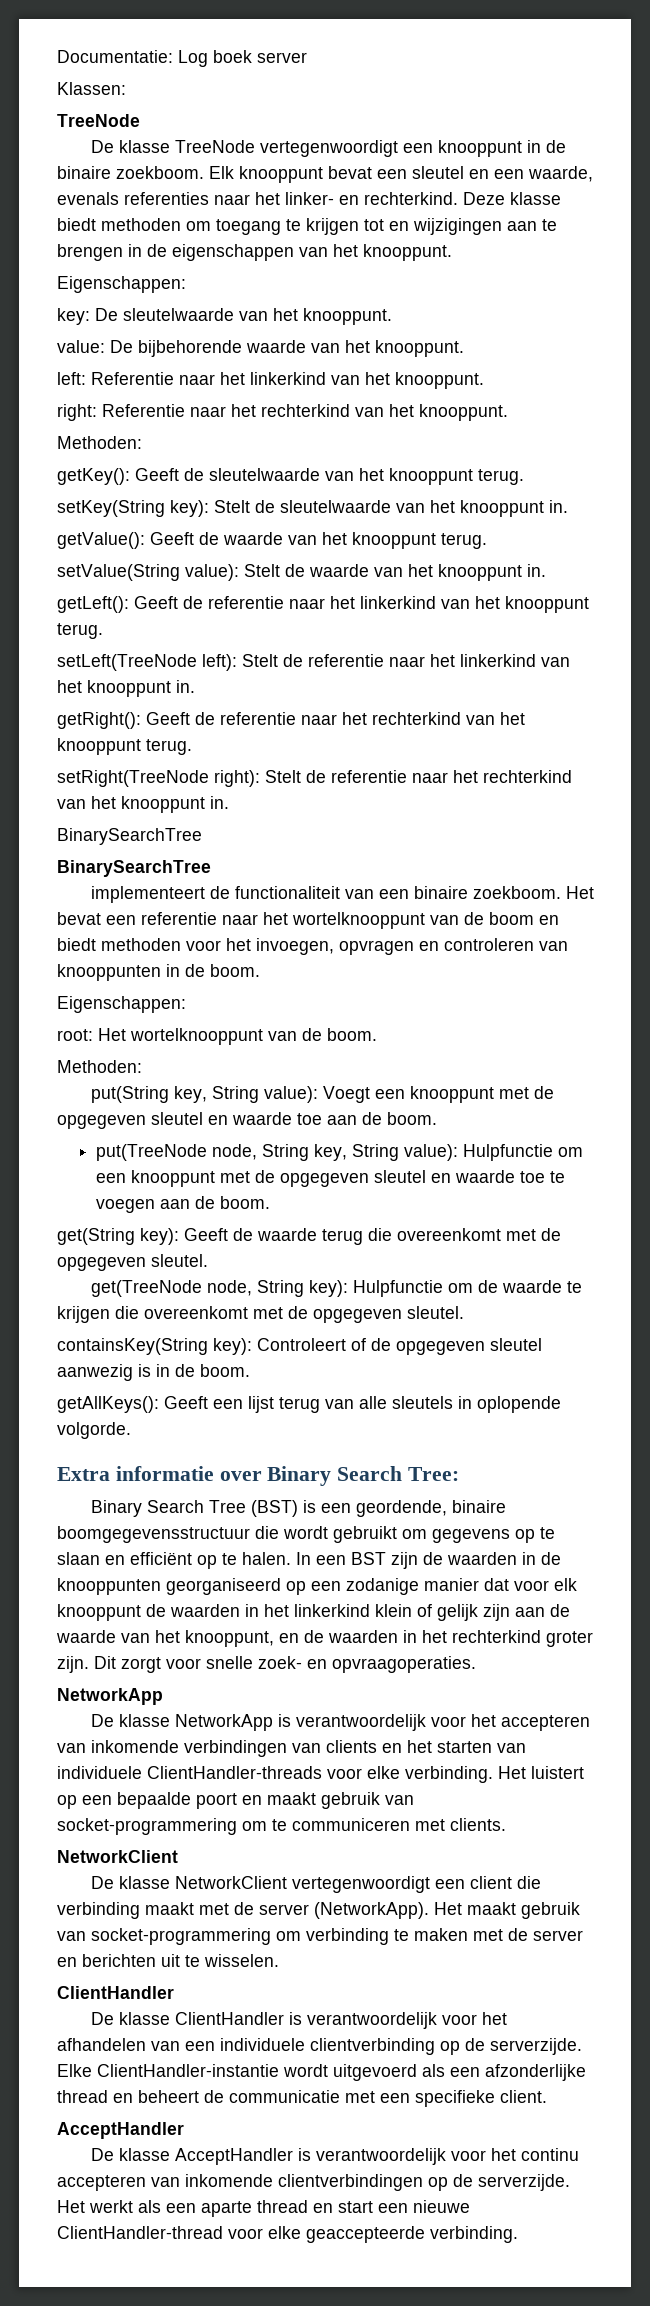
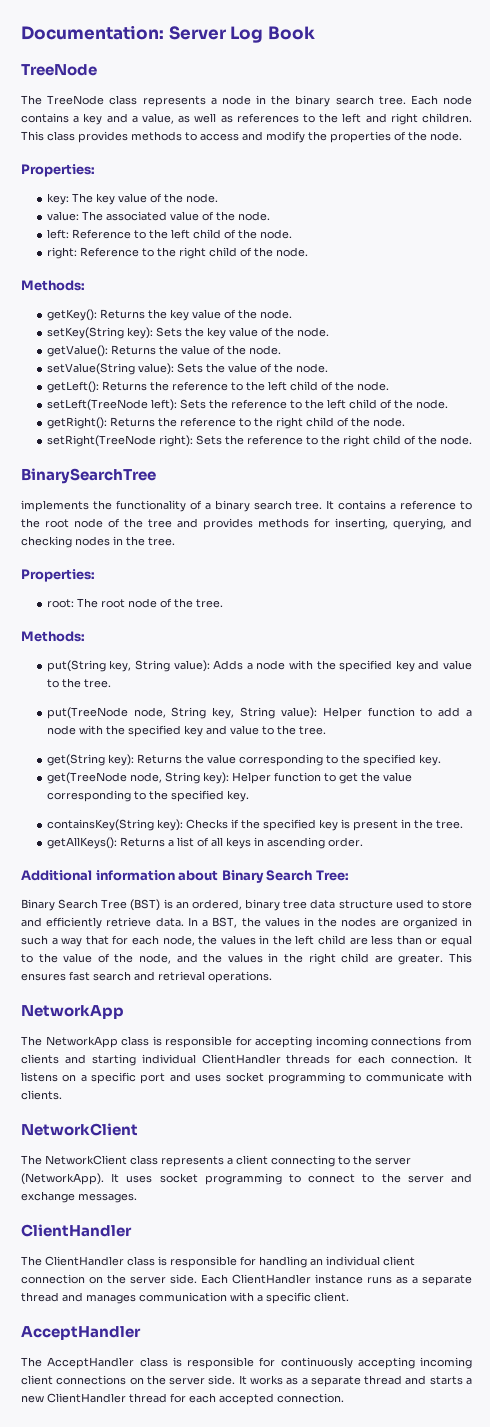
[57,50,307,67] [57,82,126,95] [57,114,140,127] [90,140,566,157] [57,166,593,183] [57,192,561,205] [57,218,557,235] [57,244,452,261] [57,276,186,293] [57,308,392,325] [57,340,464,357] [57,372,484,389] [57,404,508,421] [57,436,142,449] [57,468,524,485] [57,500,568,517] [57,532,487,549] [57,564,546,581] [57,596,589,613] [57,623,103,639] [57,654,570,671] [57,680,195,697] [57,712,525,729] [57,738,192,755] [57,770,572,787] [57,796,229,813] [57,828,202,845] [57,860,211,877] [90,886,594,903] [57,912,559,929] [57,938,568,955] [57,964,260,981] [57,996,186,1013] [57,1028,377,1045] [57,1060,142,1073] [90,1086,554,1103] [57,1112,437,1129] Documentatie: Log boek server // Klassen: // TreeNode // De klasse TreeNode vertegenwoordigt een knooppunt in de binaire zoekboom. Elk knooppunt bevat een sleutel en een waarde, evenals referenties naar het linker- en rechterkind. Deze klasse biedt methoden om toegang te krijgen tot en wijzigingen aan te brengen in de eigenschappen van het knooppunt. // Eigenschappen: // key: De sleutelwaarde van het knooppunt. // value: De bijbehorende waarde van het knooppunt. // left: Referentie naar het linkerkind van het knooppunt. // right: Referentie naar het rechterkind van het knooppunt. // Methoden: // getKey(): Geeft de sleutelwaarde van het knooppunt terug. // setKey(String key): Stelt de sleutelwaarde van het knooppunt in. // getValue(): Geeft de waarde van het knooppunt terug. // setValue(String value): Stelt de waarde van het knooppunt in. // getLeft(): Geeft de referentie naar het linkerkind van het knooppunt terug. // setLeft(TreeNode left): Stelt de referentie naar het linkerkind van het knooppunt in. // getRight(): Geeft de referentie naar het rechterkind van het knooppunt terug. // setRight(TreeNode right): Stelt de referentie naar het rechterkind van het knooppunt in. // BinarySearchTree // BinarySearchTree // implementeert de functionaliteit van een binaire zoekboom. Het bevat een referentie naar het wortelknooppunt van de boom en biedt methoden voor het invoegen, opvragen en controleren van knooppunten in de boom. // Eigenschappen: // root: Het wortelknooppunt van de boom. // Methoden: // put(String key, String value): Voegt een knooppunt met de opgegeven sleutel en waarde toe aan de boom. -> [21,25,315,43] [21,64,97,76] [21,95,473,107] [21,113,472,125] [21,131,462,143] [21,164,95,177] [46,193,218,205] [46,211,270,221] [46,229,292,239] [46,247,308,259] [21,280,85,291] [46,309,292,321] [46,327,329,339] [46,345,281,357] [46,363,328,375] [46,381,389,393] [46,399,448,411] [46,417,405,429] [46,435,472,447] [21,468,156,484] [21,500,473,512] [21,518,472,530] [21,536,175,548] [21,569,95,582] [46,598,223,608] [21,631,85,642] [46,660,472,672] [46,678,111,688] Documentation: Server Log Book // TreeNode // The TreeNode class represents a node in the binary search tree. Each node contains a key and a value, as well as references to the left and right children. This class provides methods to access and modify the properties of the node. // Properties: // key: The key value of the node. // value: The associated value of the node. // left: Reference to the left child of the node. // right: Reference to the right child of the node. // Methods: // getKey(): Returns the key value of the node. // setKey(String key): Sets the key value of the node. // getValue(): Returns the value of the node. // setValue(String value): Sets the value of the node. // getLeft(): Returns the reference to the left child of the node. // setLeft(TreeNode left): Sets the reference to the left child of the node. // getRight(): Returns the reference to the right child of the node. // setRight(TreeNode right): Sets the reference to the right child of the node. // BinarySearchTree // implements the functionality of a binary search tree. It contains a reference to the root node of the tree and provides methods for inserting, querying, and checking nodes in the tree. // Properties: // root: The root node of the tree. // Methods: // put(String key, String value): Adds a node with the specified key and value to the tree.
[462,1144,583,1161] [95,1170,565,1187] [95,1196,270,1213] [57,1228,561,1245] [57,1254,208,1271] [90,1280,582,1297] [57,1306,464,1323] [57,1338,542,1355] [57,1364,250,1381] [57,1396,561,1413] [57,1422,131,1439] [57,1466,262,1481] Hulpfunctie om een knooppunt met de opgegeven sleutel en waarde toe te voegen aan de boom. // get(String key): Geeft de waarde terug die overeenkomt met de opgegeven sleutel. // get(TreeNode node, String key): Hulpfunctie om de waarde te krijgen die overeenkomt met de opgegeven sleutel. // containsKey(String key): Controleert of de opgegeven sleutel aanwezig is in de boom. // getAllKeys(): Geeft een lijst terug van alle sleutels in oplopende volgorde. // Extra informatie over -> [322,707,473,719] [46,725,326,737] [46,754,441,766] [46,772,412,784] [46,790,249,802] [46,819,463,831] [46,837,363,849] [21,870,219,881] Helper function to add a node with the specified key and value to the tree. // get(String key): Returns the value corresponding to the specified key. // get(TreeNode node, String key): Helper function to get the value corresponding to the specified key. // containsKey(String key): Checks if the specified key is present in the tree. // getAllKeys(): Returns a list of all keys in ascending order. // Additional information about
[320,1500,506,1517] [57,1526,555,1543] [57,1552,561,1569] [57,1578,577,1595] [57,1604,570,1621] [56,1630,593,1647] [57,1656,476,1673] [57,1688,163,1705] [90,1714,590,1731] [57,1740,526,1757] [57,1766,584,1783] [57,1792,414,1809] [57,1818,506,1835] [57,1850,178,1863] [90,1876,541,1893] [57,1902,580,1919] [57,1928,583,1945] [57,1954,279,1967] [57,1986,174,1999] [90,2012,507,2029] [57,2038,582,2055] [57,2064,586,2081] [57,2090,547,2107] [57,2122,184,2139] [90,2148,579,2165] [57,2174,570,2191] [57,2200,470,2217] [57,2226,518,2243] een geordende, binaire boomgegevensstructuur die wordt gebruikt om gegevens op te slaan en efficiënt op te halen. In een BST zijn de waarden in de knooppunten georganiseerd op een zodanige manier dat voor elk knooppunt de waarden in het linkerkind klein of gelijk zijn aan de waarde van het knooppunt, en de waarden in het rechterkind groter zijn. Dit zorgt voor snelle zoek- en opvraagoperaties. // NetworkApp // De klasse NetworkApp is verantwoordelijk voor het accepteren van inkomende verbindingen van clients en het starten van individuele ClientHandler-threads voor elke verbinding. Het luistert op een bepaalde poort en maakt gebruik van socket-programmering om te communiceren met clients. // NetworkClient // De klasse NetworkClient vertegenwoordigt een client die verbinding maakt met de server (NetworkApp). Het maakt gebruik van socket-programmering om verbinding te maken met de server en berichten uit te wisselen. // ClientHandler // De klasse ClientHandler is verantwoordelijk voor het afhandelen van een individuele clientverbinding op de serverzijde. Elke ClientHandler-instantie wordt uitgevoerd als een afzonderlijke thread en beheert de communicatie met een specifieke client. // AcceptHandler // De klasse AcceptHandler is verantwoordelijk voor het continu accepteren van inkomende clientverbindingen op de serverzijde. Het werkt als een aparte thread en start een nieuwe ClientHandler-thread voor elke geaccepteerde verbinding. -> [175,899,472,911] [21,917,473,929] [21,935,472,947] [21,953,473,965] [21,971,272,983] [21,1005,124,1019] [21,1036,472,1048] [21,1054,473,1066] [21,1072,473,1084] [21,1090,62,1100] [21,1123,138,1136] [21,1155,411,1167] [21,1173,472,1185] [21,1191,137,1203] [21,1224,132,1237] [21,1256,415,1268] [21,1274,472,1286] [21,1292,349,1304] [21,1326,141,1340] [21,1357,472,1369] [21,1375,472,1387] [21,1393,344,1405] an ordered, binary tree data structure used to store and efficiently retrieve data. In a BST, the values in the nodes are organized in such a way that for each node, the values in the left child are less than or equal to the value of the node, and the values in the right child are greater. This ensures fast search and retrieval operations. // NetworkApp // The NetworkApp class is responsible for accepting incoming connections from clients and starting individual ClientHandler threads for each connection. It listens on a specific port and uses socket programming to communicate with clients. // NetworkClient // The NetworkClient class represents a client connecting to the server (NetworkApp). It uses socket programming to connect to the server and exchange messages. // ClientHandler // The ClientHandler class is responsible for handling an individual client connection on the server side. Each ClientHandler instance runs as a separate thread and manages communication with a specific client. // AcceptHandler // The AcceptHandler class is responsible for continuously accepting incoming client connections on the server side. It works as a separate thread and starts a new ClientHandler thread for each accepted connection.

